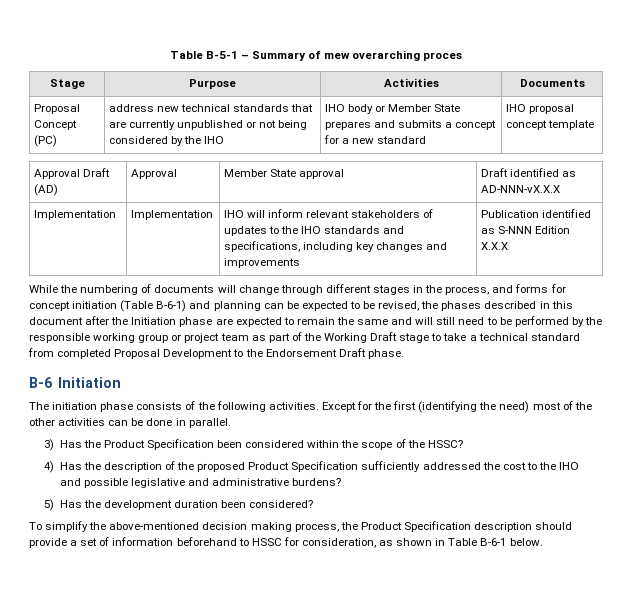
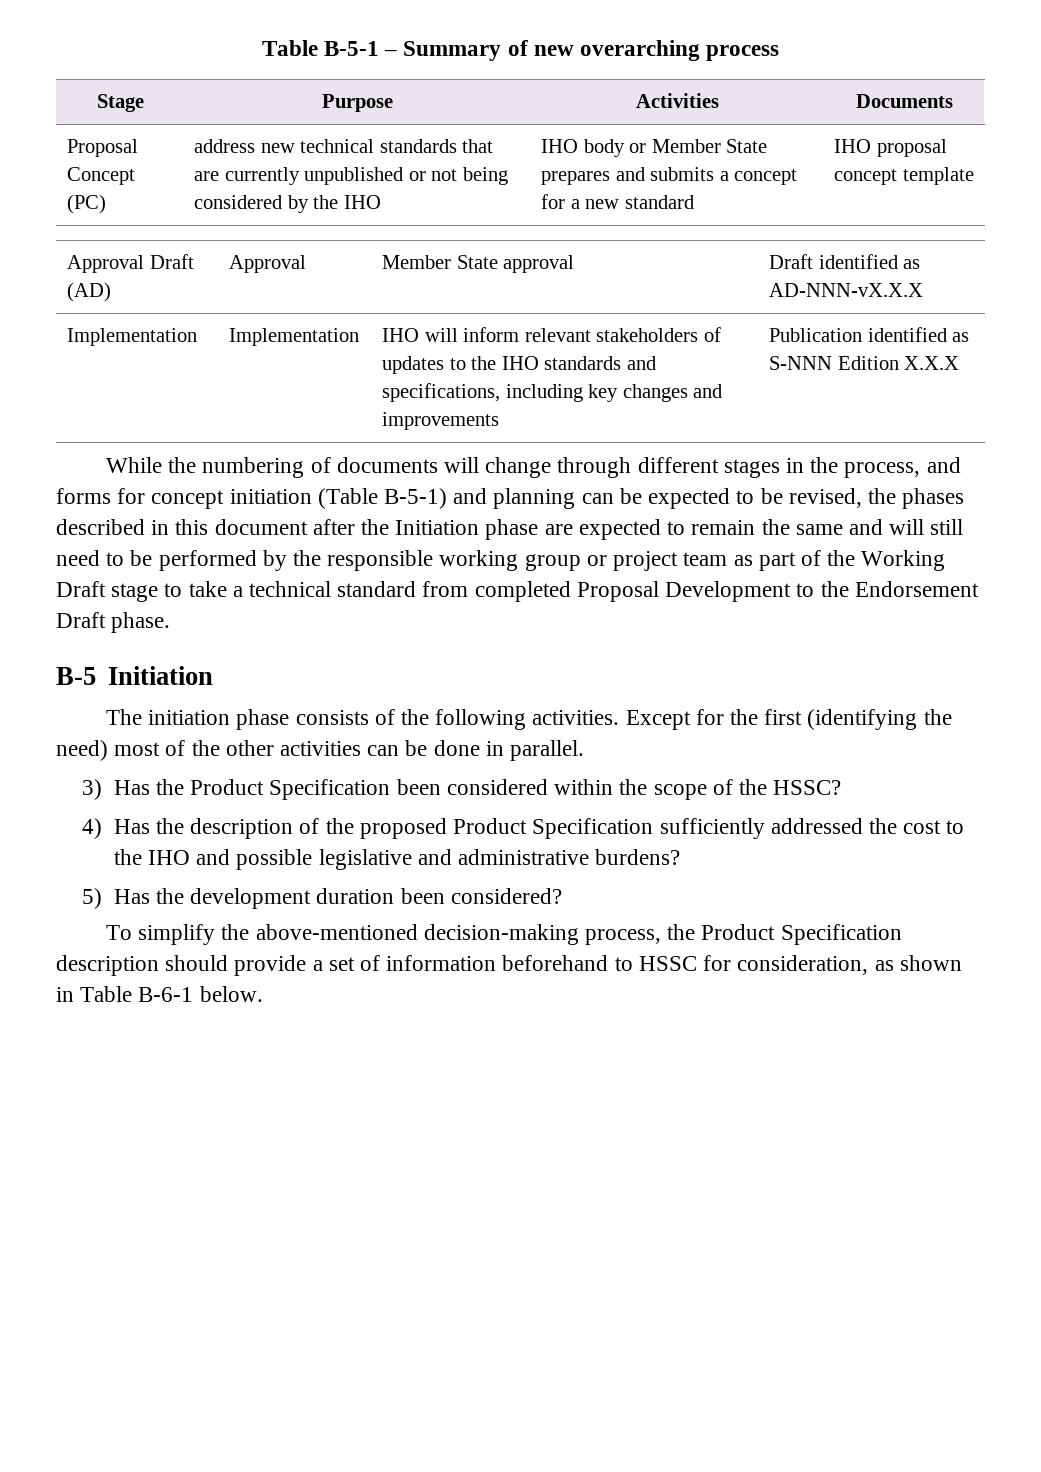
[324,50,463,61] mew overarching proces -> [533,40,780,61] new overarching process
[156,300,187,312] B-6-1) -> [384,488,448,509] B-5-1)
[29,377,53,388] B-6 -> [56,667,96,685] B-5
[202,522,292,532] decision making -> [423,924,579,945] decision-making

